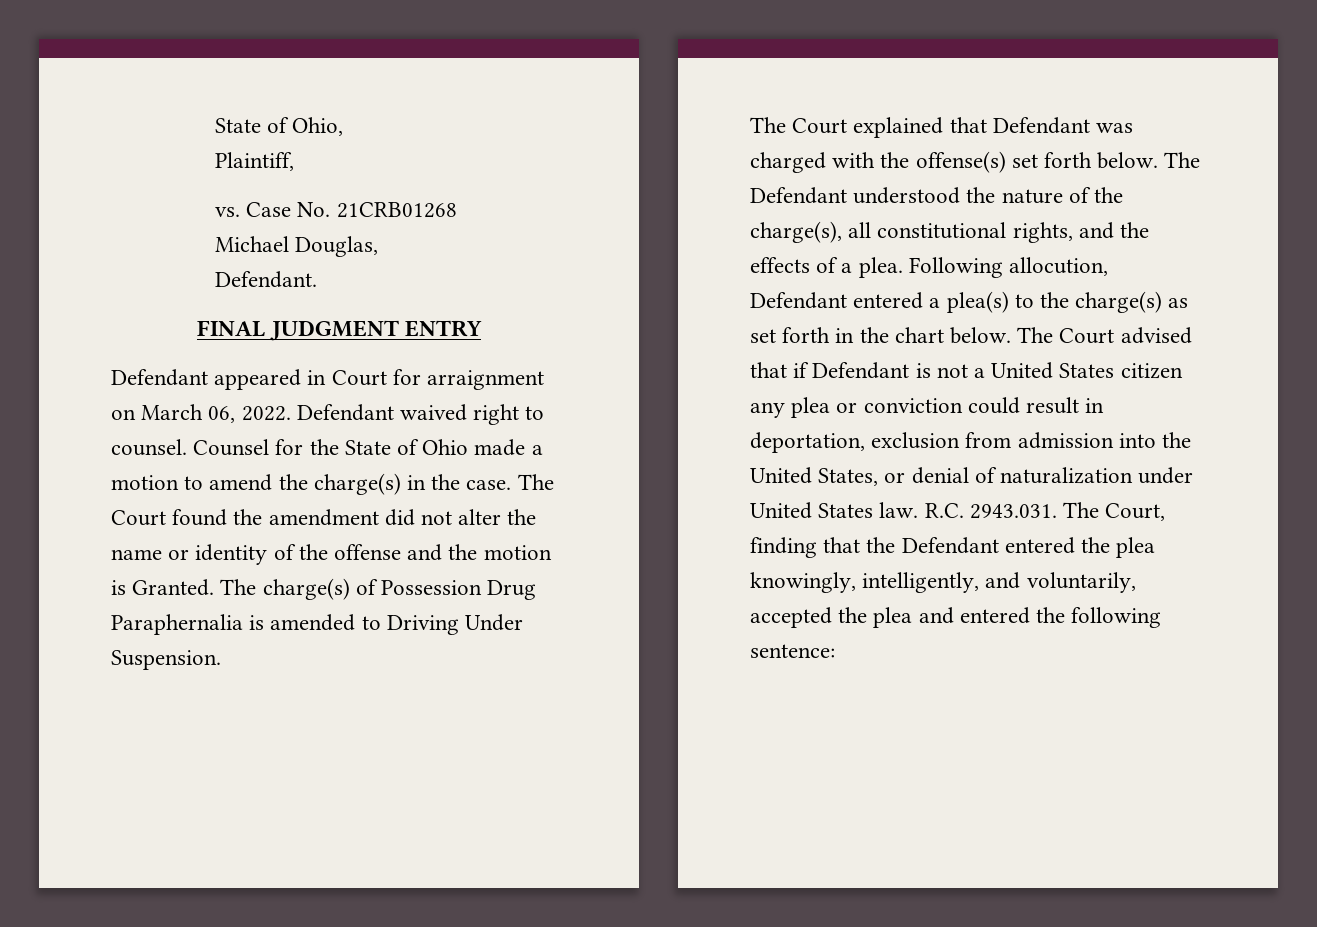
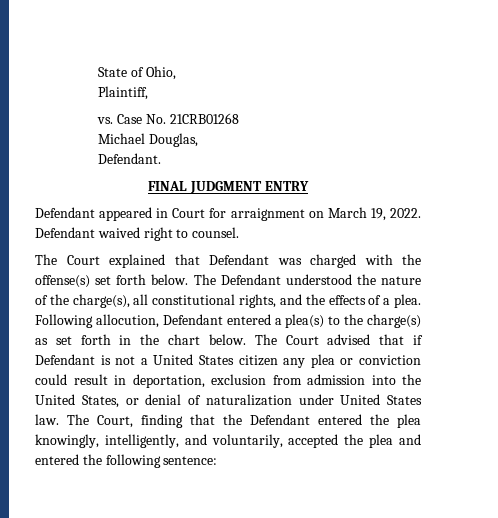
[208,406,236,423] 06, -> [370,208,386,221] 19,
[193,439,543,456] [111,473,554,495] [111,509,537,526] [111,544,552,565] [111,578,537,600] [111,614,524,635] [111,650,221,670] Counsel for the State of Ohio made a motion to amend the charge(s) in the case. The Court found the amendment did not alter the name or identity of the offense and the motion is Granted. The charge(s) of Possession Drug Paraphernalia is amended to Driving Under Suspension. -> (240, 232) none
[924,503,1057,519] R.C. 2943.031. -> (59, 419) none

